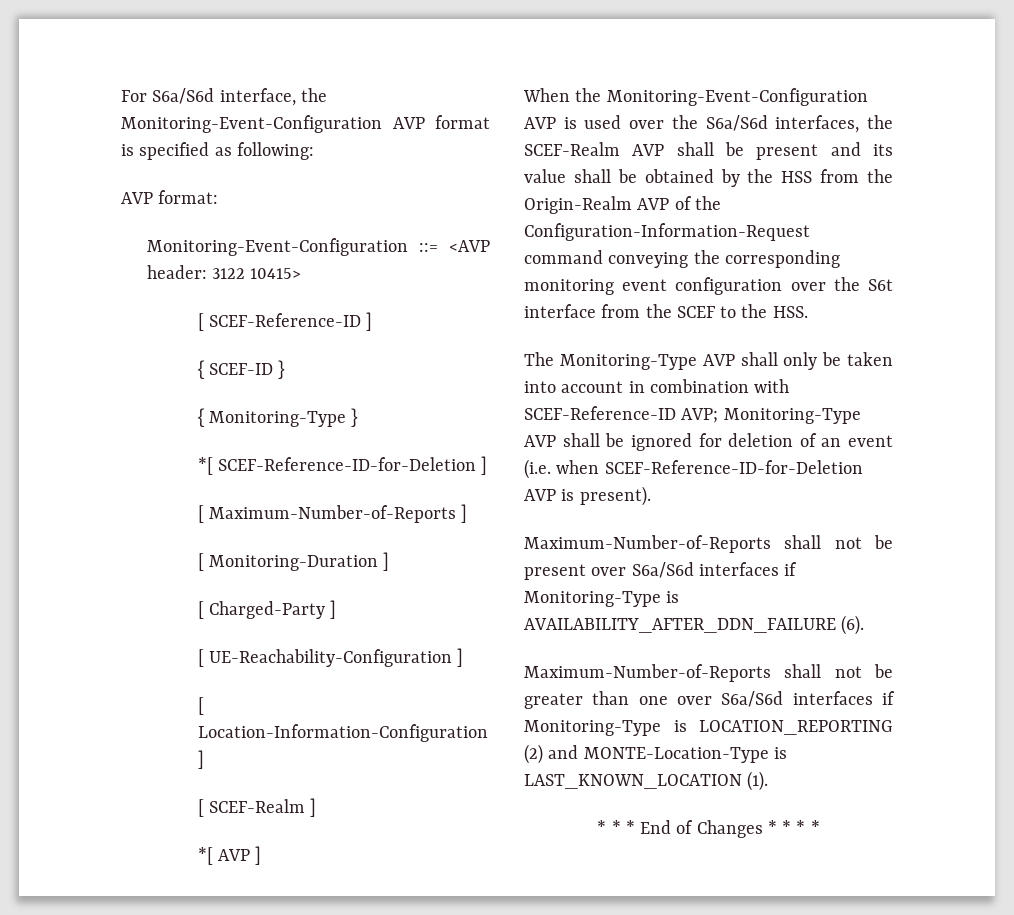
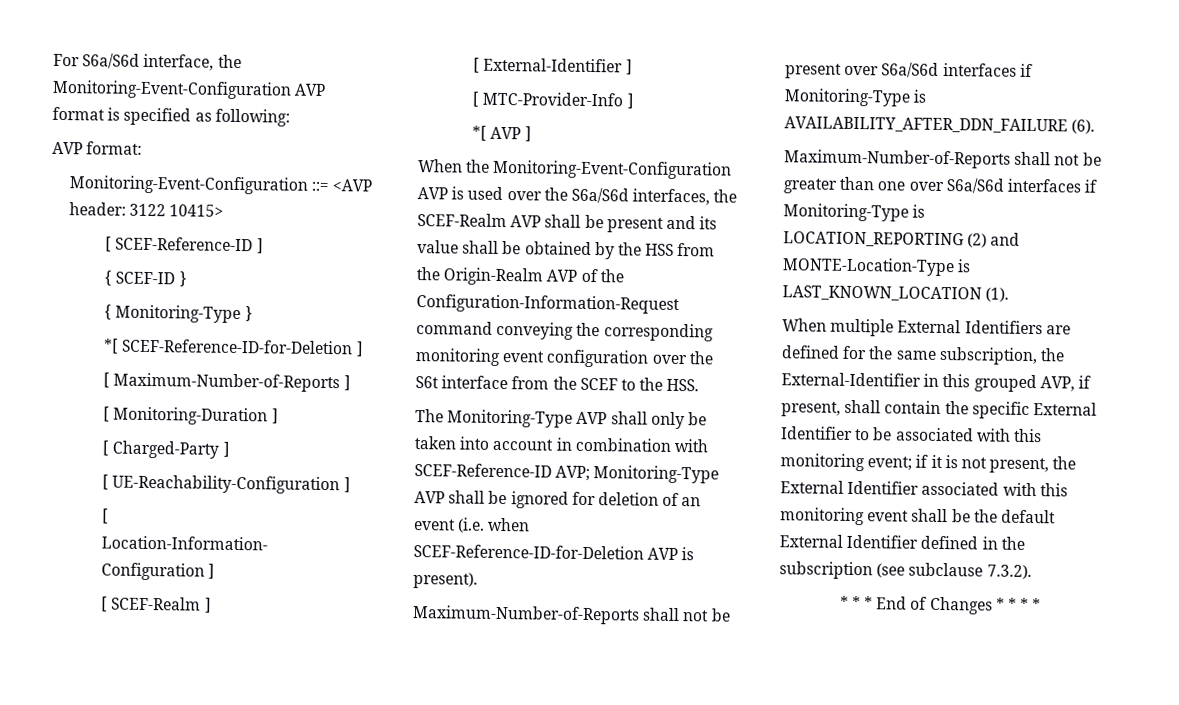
(317, 807) none -> [473,57,633,75] [472,91,634,109] // [ External-Identifier ] // [ MTC-Provider-Info ]
(769, 781) none -> [782,318,1071,337] [781,345,1065,366] [781,372,1091,393] [781,399,1097,419] [781,426,1042,443] [780,453,1077,474] [780,480,1068,497] [780,507,1056,526] [779,534,1025,550] [779,561,1032,580] // When multiple External Identifiers are defined for the same subscription, the External-Identifier in this grouped AVP, if present, shall contain the specific External Identifier to be associated with this monitoring event; if it is not present, the External Identifier associated with this monitoring event shall be the default External Identifier defined in the subscription (see subclause 7.3.2).

